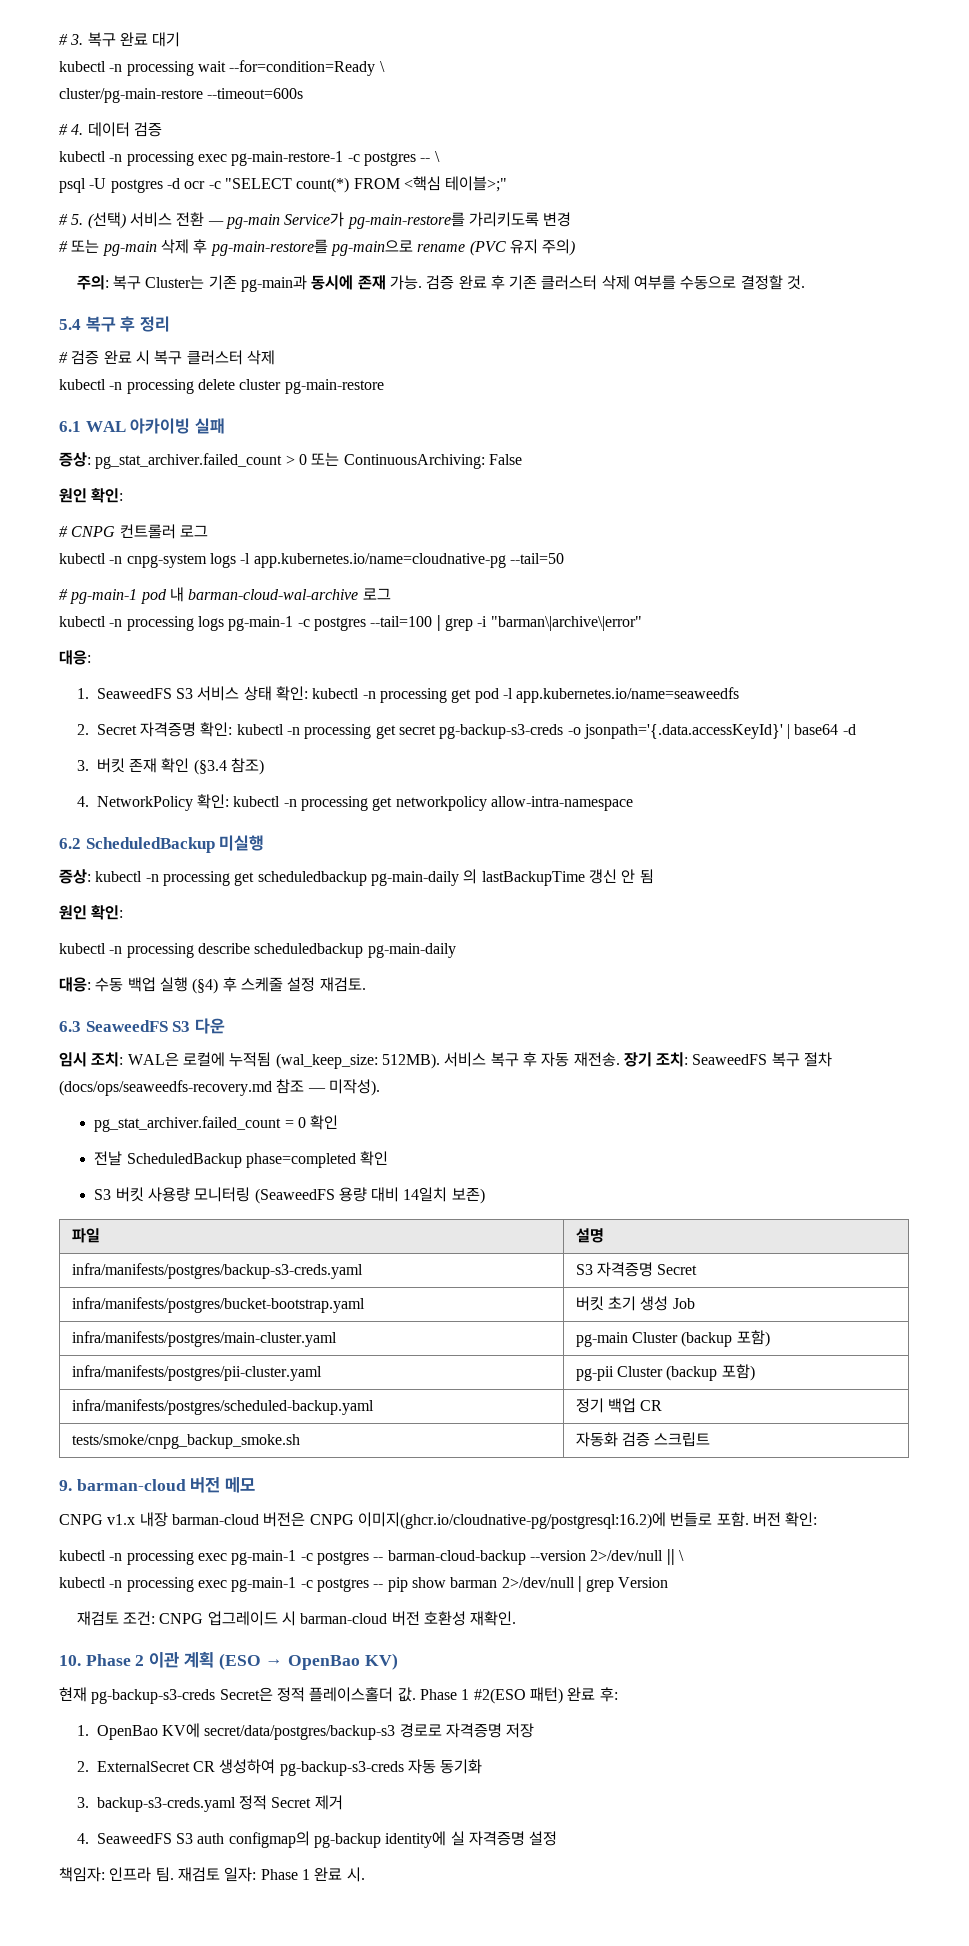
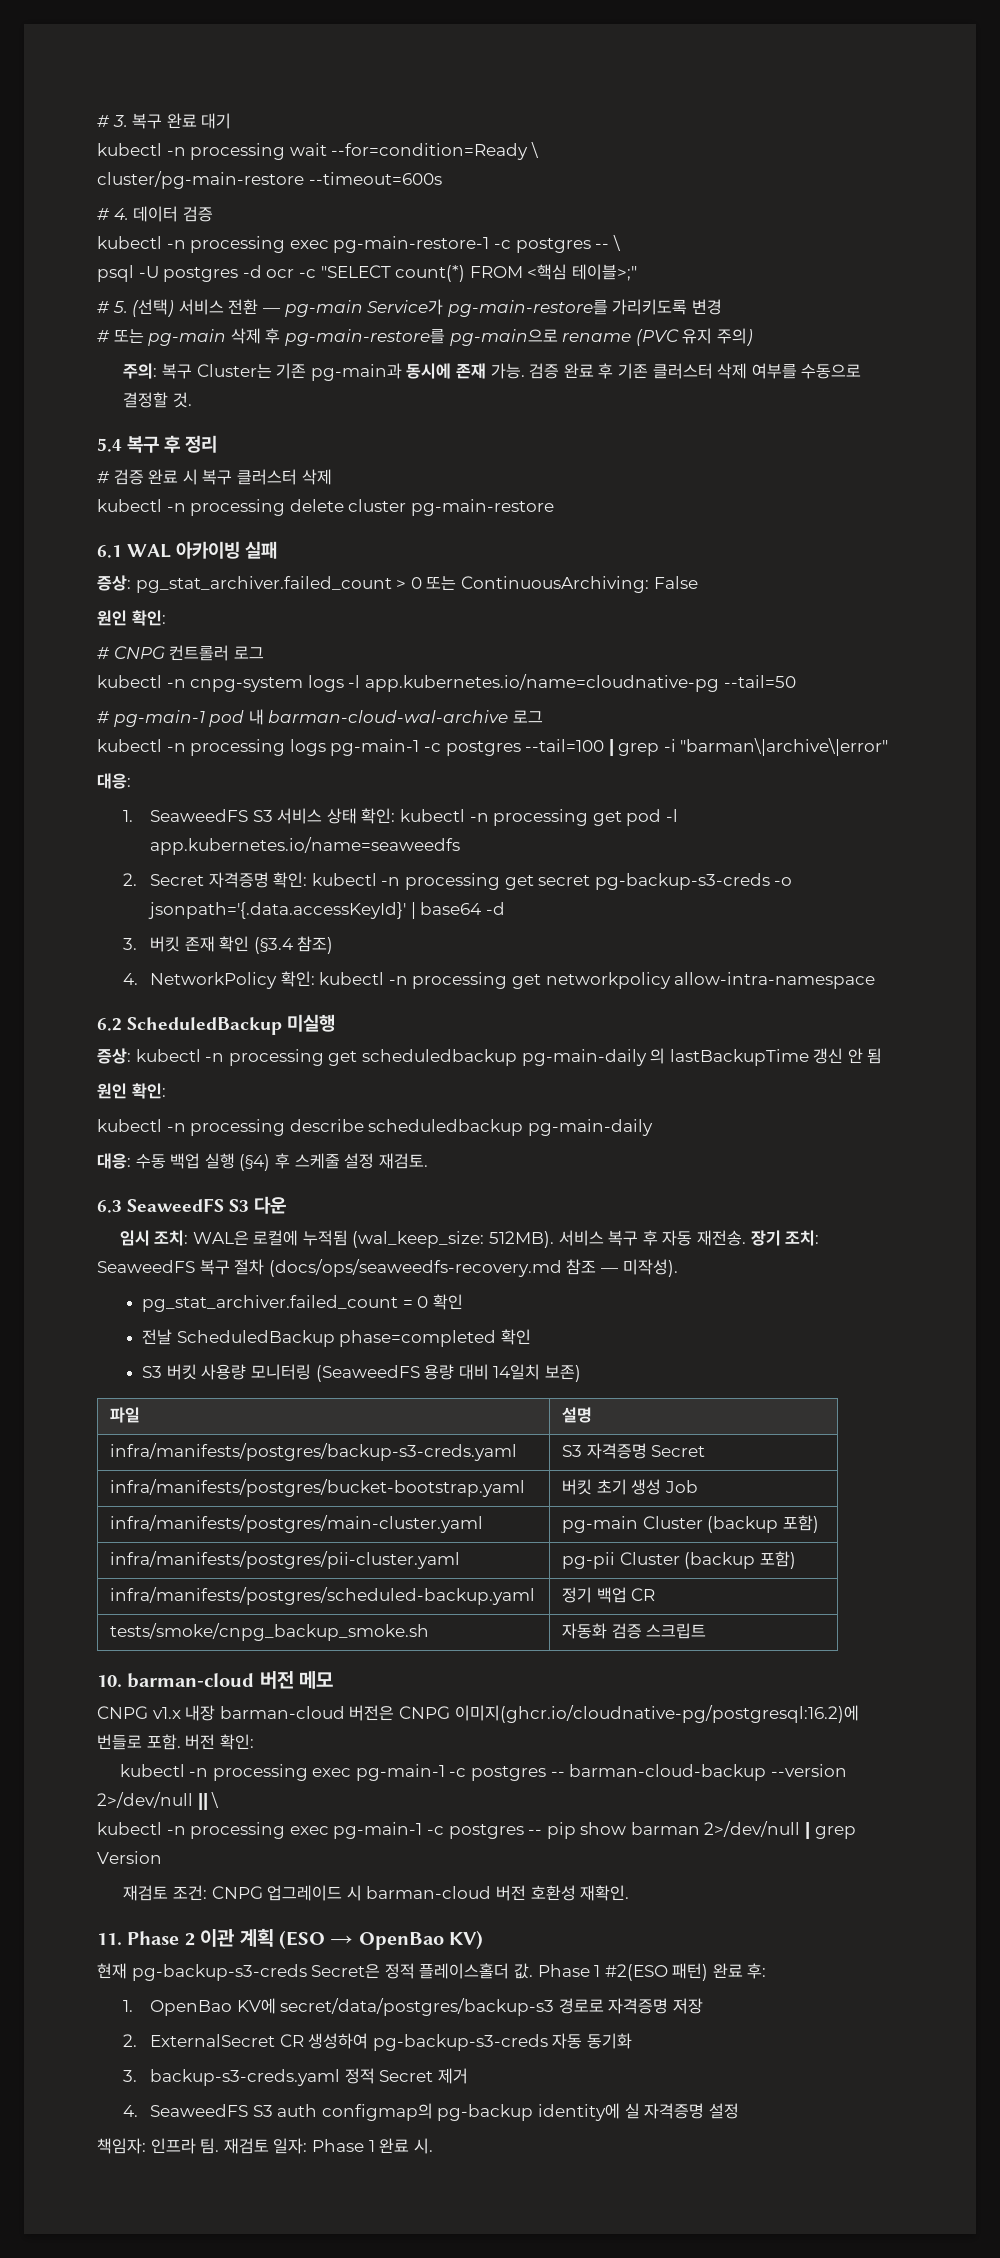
[59,1480,72,1491] 9. -> [97,1675,122,1687] 10.
[59,1655,81,1666] 10. -> [97,1933,122,1945] 11.

